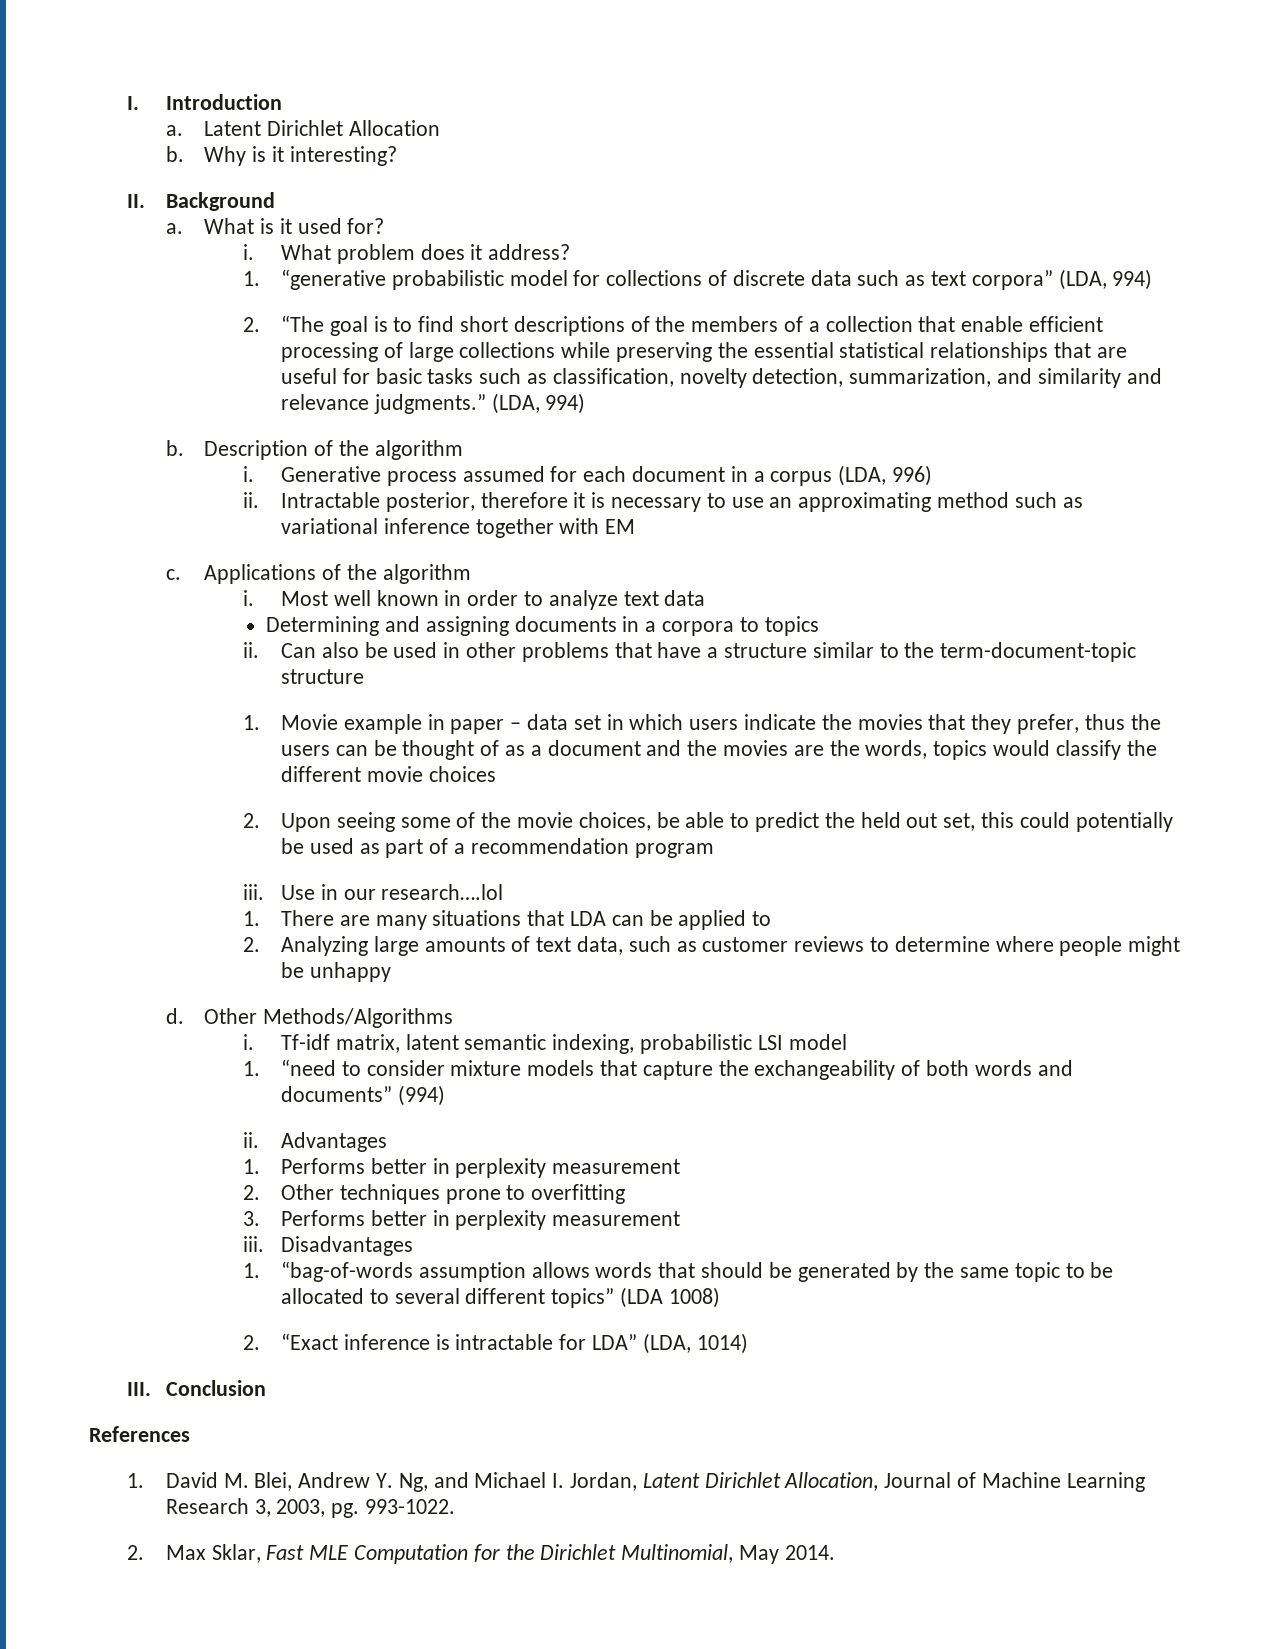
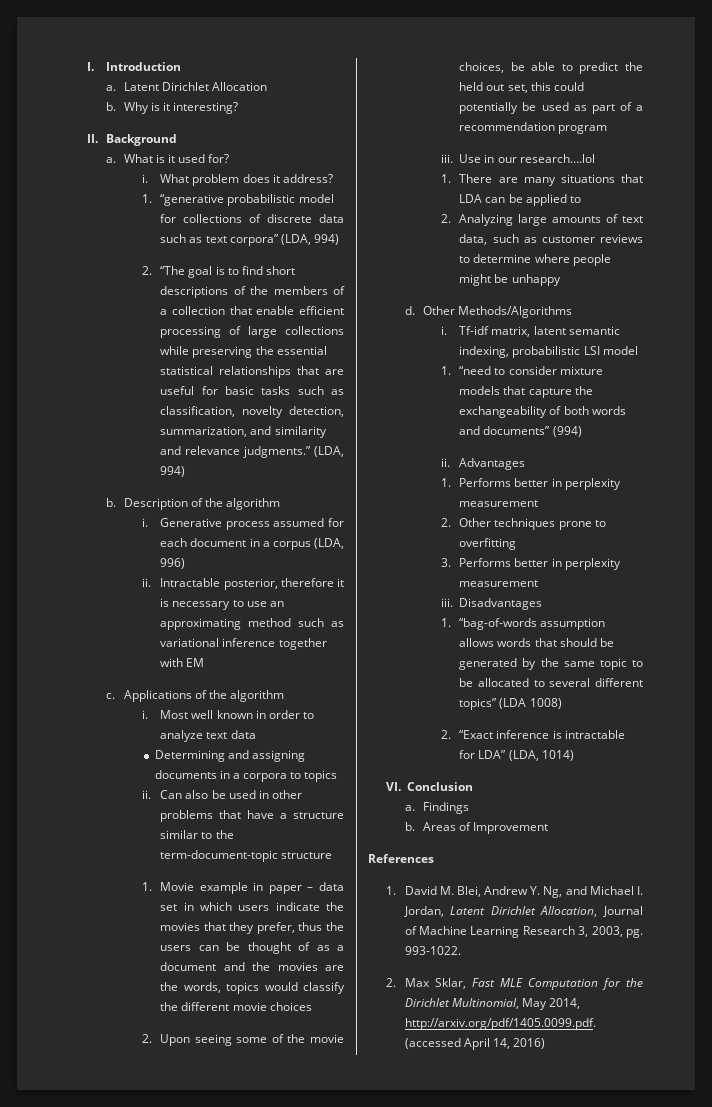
[127,1382,152,1396] III. -> [386,782,402,791] VI.
(266, 1388) none -> [404,802,469,814] [404,822,549,834] // a. Findings // b. Areas of Improvement
[784,1545,835,1560] 2014. -> [548,998,580,1009] [404,1018,596,1030] [404,1038,545,1050] 2014, http://arxiv.org/pdf/1405.0099.pdf. (accessed April 14, 2016)

